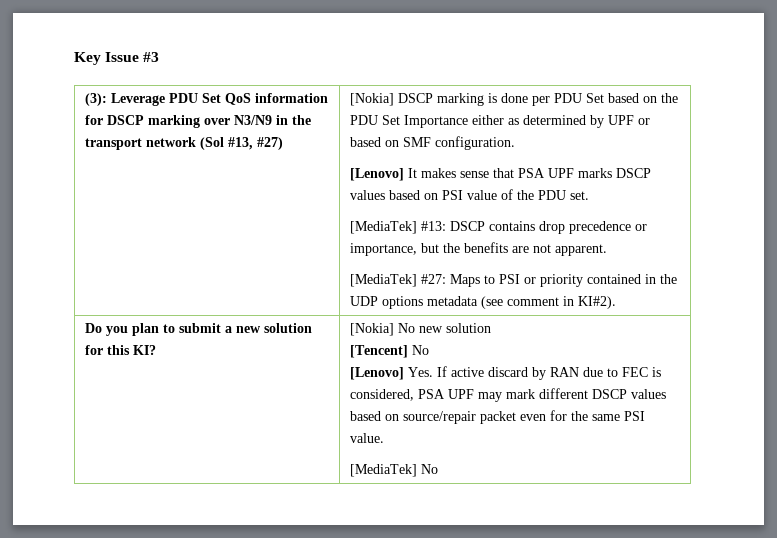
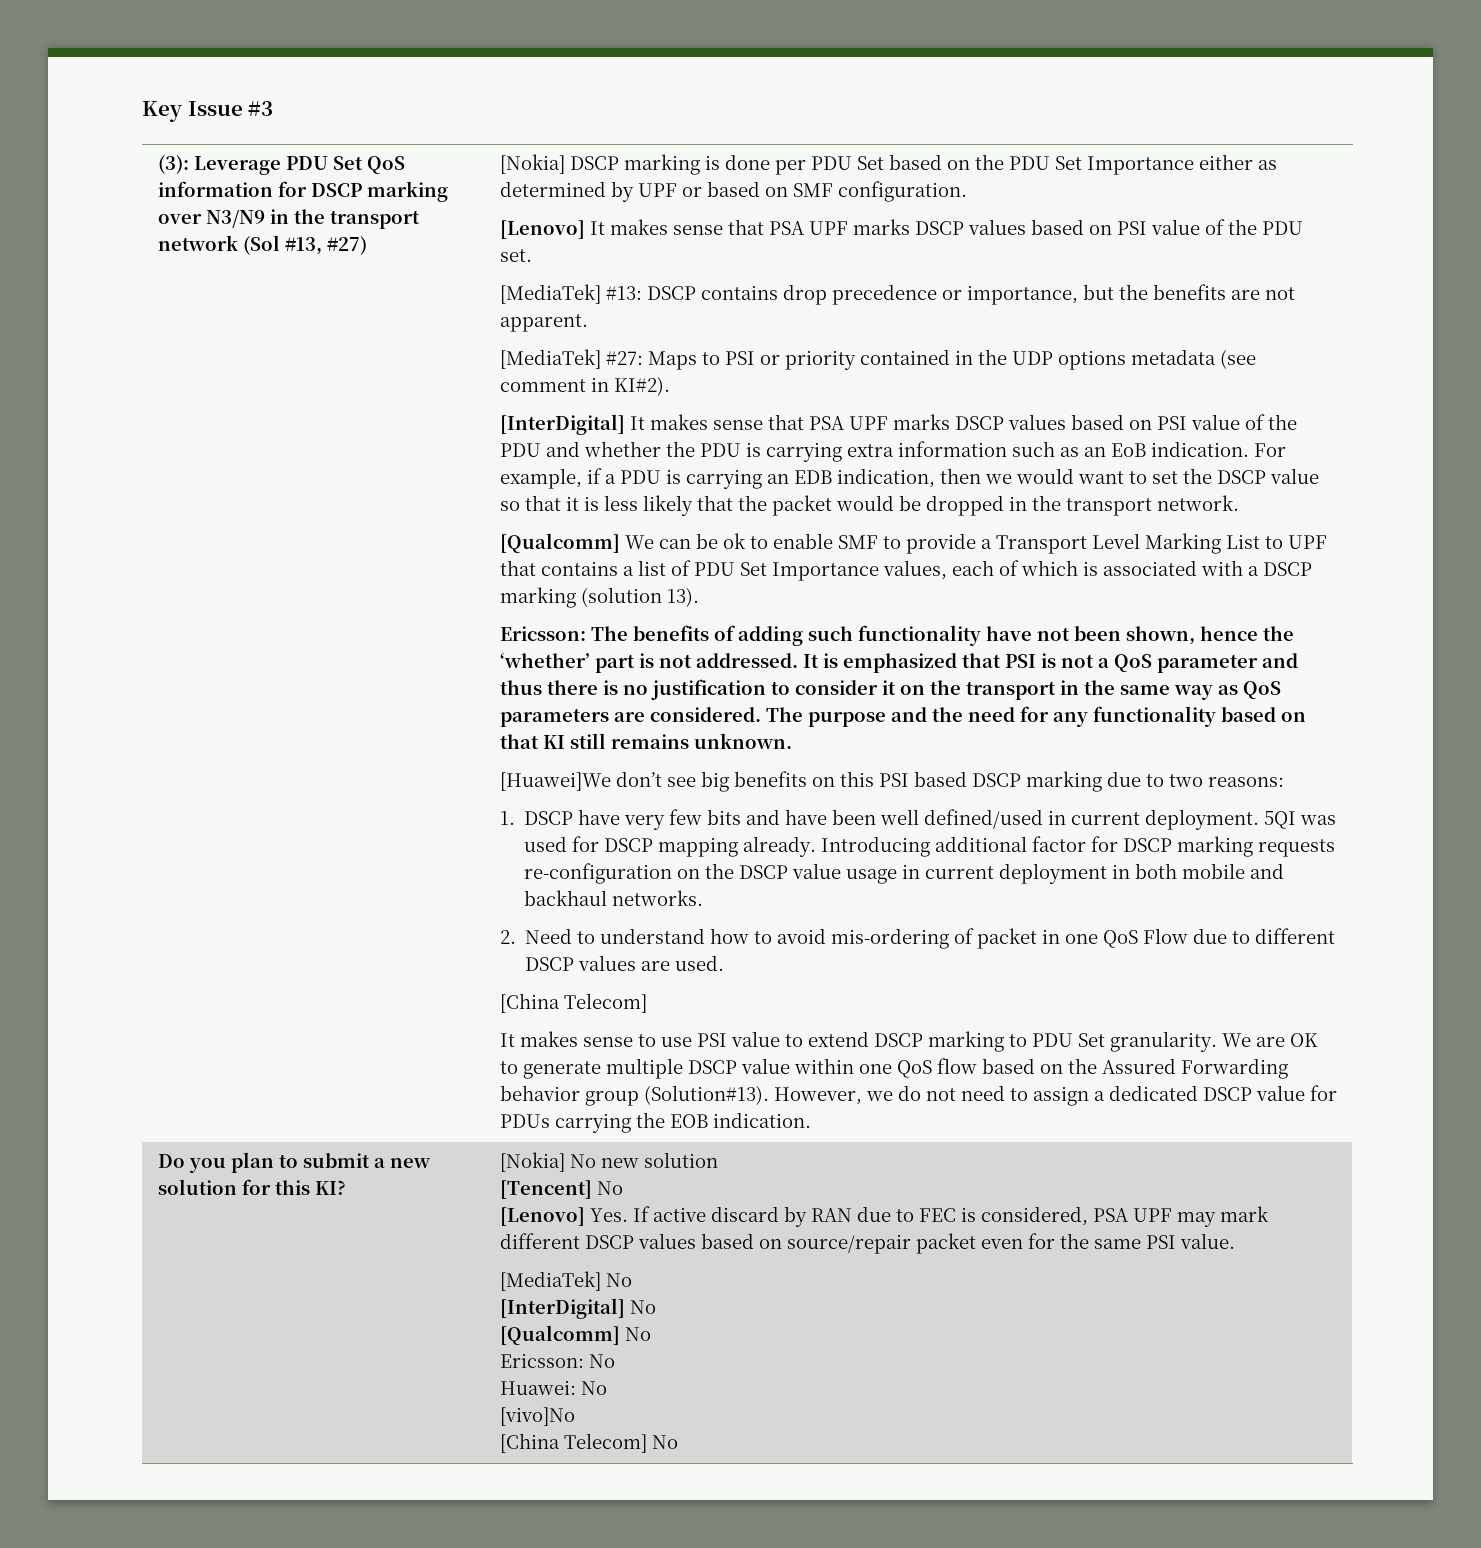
(616, 302) none -> [499,414,1297,435] [499,441,1286,462] [499,468,1319,489] [499,495,1239,516] [499,533,1327,554] [499,560,1312,581] [499,587,699,608] [499,625,1294,646] [499,653,1298,673] [499,679,1281,700] [499,706,1306,727] [499,733,792,749] [499,771,1284,792] [499,809,1336,830] [523,836,1335,857] [523,863,1284,884] [523,890,703,906] [499,928,1335,949] [524,955,724,971] [499,993,647,1013] [499,1031,1318,1052] [499,1058,1288,1079] [499,1085,1337,1106] [499,1112,811,1133] // [InterDigital] It makes sense that PSA UPF marks DSCP values based on PSI value of the PDU and whether the PDU is carrying extra information such as an EoB indication. For example, if a PDU is carrying an EDB indication, then we would want to set the DSCP value so that it is less likely that the packet would be dropped in the transport network. // [Qualcomm] We can be ok to enable SMF to provide a Transport Level Marking List to UPF that contains a list of PDU Set Importance values, each of which is associated with a DSCP marking (solution 13). // Ericsson: The benefits of adding such functionality have not been shown, hence the ‘whether’ part is not addressed. It is emphasized that PSI is not a QoS parameter and thus there is no justification to consider it on the transport in the same way as QoS parameters are considered. The purpose and the need for any functionality based on that KI still remains unknown. // [Huawei]We don’t see big benefits on this PSI based DSCP marking due to two reasons: // 1. DSCP have very few bits and have been well defined/used in current deployment. 5QI was used for DSCP mapping already. Introducing additional factor for DSCP marking requests re-configuration on the DSCP value usage in current deployment in both mobile and backhaul networks. // 2. Need to understand how to avoid mis-ordering of packet in one QoS Flow due to different DSCP values are used. // [China Telecom] // It makes sense to use PSI value to extend DSCP marking to PDU Set granularity. We are OK to generate multiple DSCP value within one QoS flow based on the Assured Forwarding behavior group (Solution#13). However, we do not need to assign a dedicated DSCP value for PDUs carrying the EOB indication.
(438, 469) none -> [499,1298,656,1319] [499,1325,651,1345] [499,1353,615,1368] [499,1380,607,1395] [499,1407,575,1426] [499,1433,678,1453] // [InterDigital] No // [Qualcomm] No // Ericsson: No // Huawei: No // [vivo]No // [China Telecom] No

